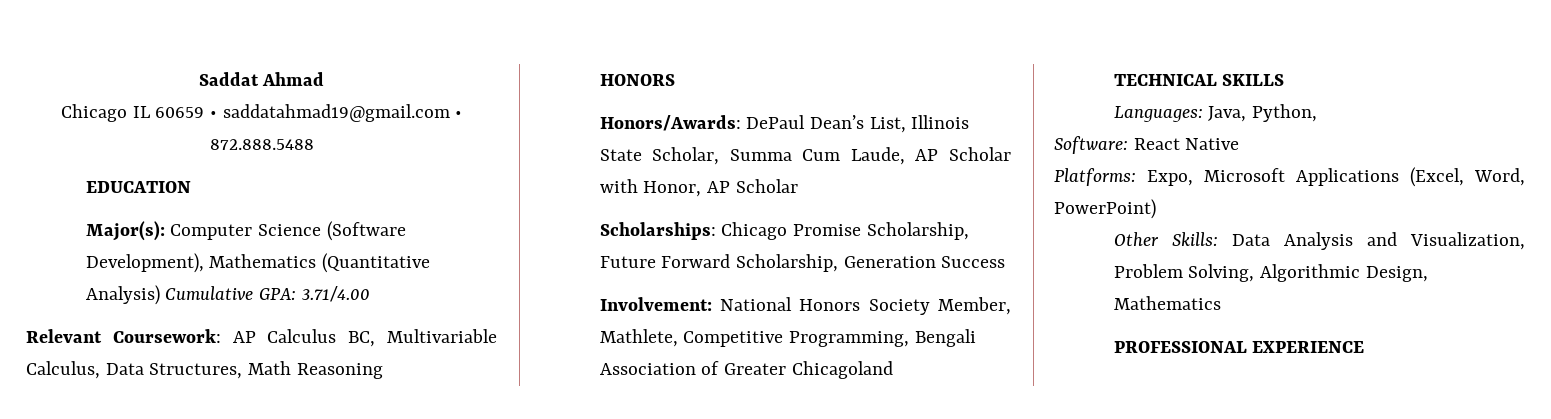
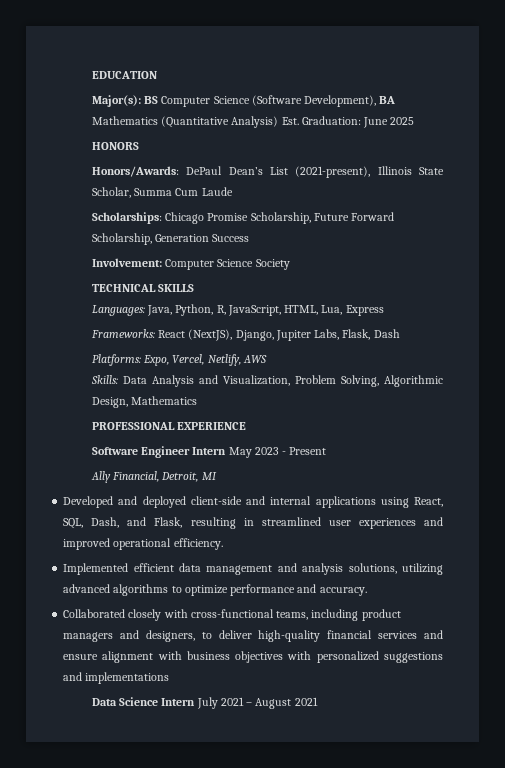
[198,72,325,86] [60,104,463,122] [209,139,314,150] Saddat Ahmad // Chicago IL 60659 • saddatahmad19@gmail.com • 872.888.5488 // -> (91, 75) none
(165, 231) none -> [144,96,159,104] BS
(204, 263) none -> [379,96,396,104] BA
[165,286,370,302] [26,329,497,347] [26,361,383,379] Cumulative GPA: 3.71/4.00 // Relevant Coursework: AP Calculus BC, Multivariable Calculus, Data Structures, Math Reasoning -> [281,116,415,128] Est. Graduation: June 2025
[869,117,906,133] List, -> [269,166,371,178] List (2021-present),
[850,147,1011,165] [599,179,798,197] Laude, AP Scholar with Honor, AP Scholar -> [201,187,233,196] Laude
[720,297,861,311] National Honors -> [165,259,254,270] Computer Science
[938,297,1011,315] [599,329,976,347] [599,361,893,379] Member, Mathlete, Competitive Programming, Bengali Association of Greater Chicagoland -> (290, 264) none
[1054,136,1240,154] [1054,167,1525,187] [1054,199,1156,219] [1113,232,1159,246] // Software: React Native // Platforms: Expo, Microsoft Applications (Excel, Word, PowerPoint) // Other -> [216,305,384,316] [90,329,400,341] [91,354,267,366] R, JavaScript, HTML, Lua, Express // Frameworks: React (NextJS), Django, Jupiter Labs, Flask, Dash // Platforms: Expo, Vercel, Netlify, AWS //
(1365, 347) none -> [91,446,327,458] [90,471,217,483] [63,496,443,508] [63,517,444,529] [63,538,223,550] [63,563,443,575] [63,584,367,596] [63,609,401,621] [63,630,443,642] [63,651,444,663] [63,672,170,684] [91,697,318,709] // Software Engineer Intern May 2023 - Present // Ally Financial, Detroit, MI // Developed and deployed client-side and internal applications using React, SQL, Dash, and Flask, resulting in streamlined user experiences and improved operational efficiency. // Implemented efficient data management and analysis solutions, utilizing advanced algorithms to optimize performance and accuracy. // Collaborated closely with cross-functional teams, including product managers and designers, to deliver high-quality financial services and ensure alignment with business objectives with personalized suggestions and implementations // Data Science Intern July 2021 – August 2021

